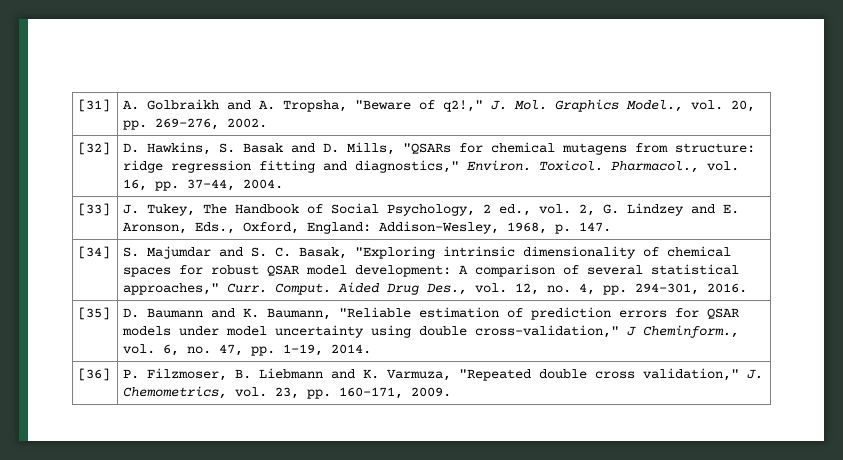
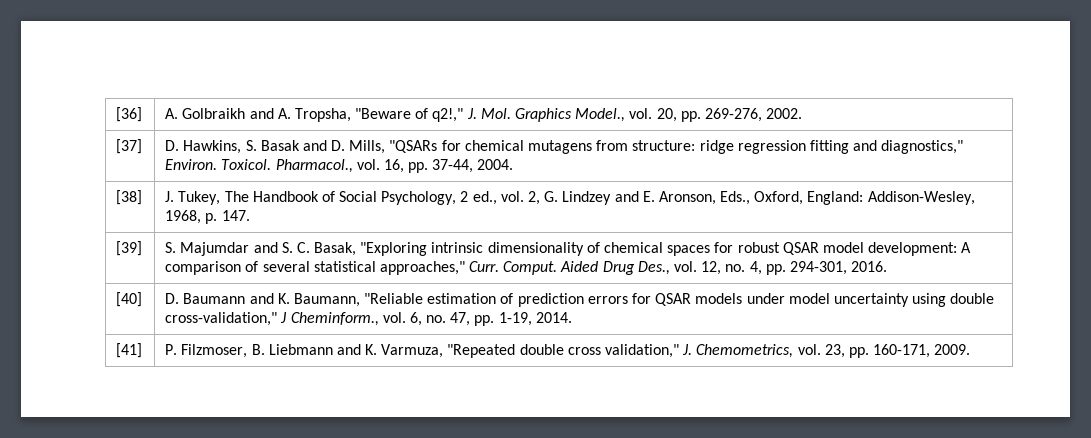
[78,99,111,112] [31] -> [116,107,143,122] [36]
[78,142,111,155] [32] -> [116,139,143,154] [37]
[78,203,111,216] [33] -> [116,190,143,205] [38]
[78,246,111,259] [34] -> [116,241,143,256] [39]
[78,307,111,320] [35] -> [116,292,143,307] [40]
[78,368,111,381] [36] -> [116,343,143,358] [41]

